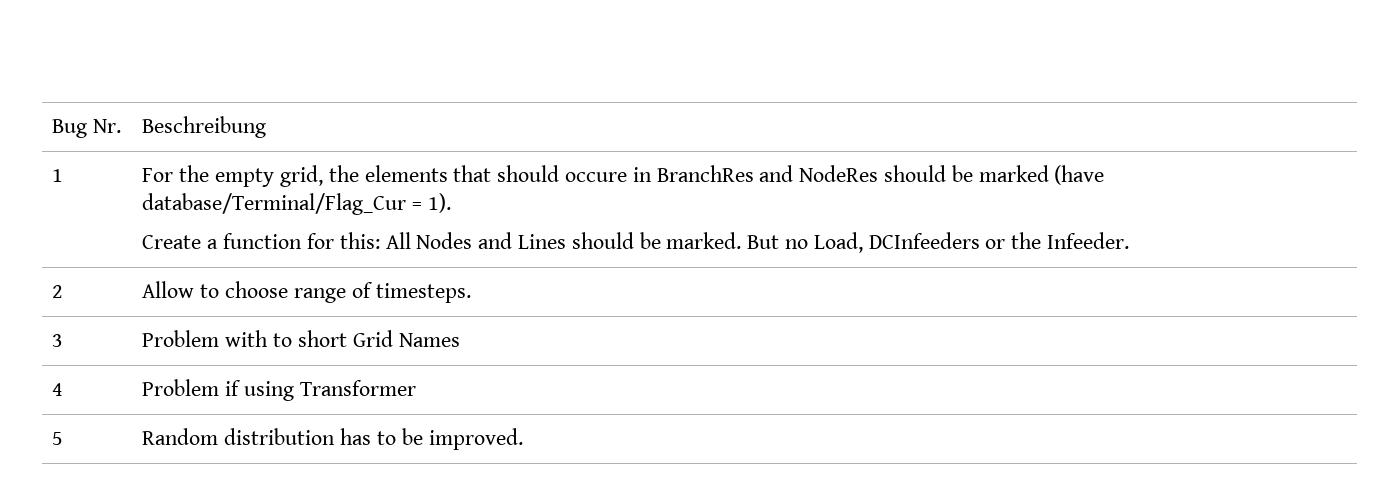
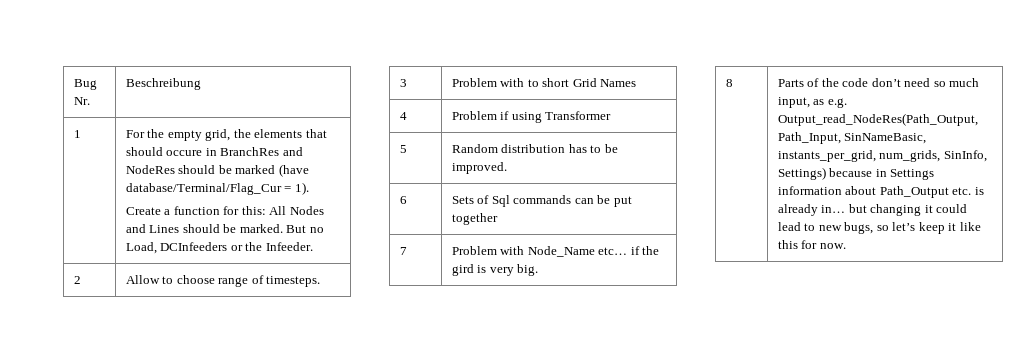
(523, 439) none -> [399,196,407,204] [451,195,632,207] [451,213,498,225] [399,247,407,255] [451,246,660,257] [451,264,539,276] [725,79,733,87] [777,78,980,87] [777,97,847,108] [777,113,978,126] [777,132,927,144] [777,150,987,162] [777,167,935,180] [777,186,984,198] [777,204,968,216] [777,222,981,234] [777,240,846,249] // 6 | Sets of Sql commands can be put together // 7 | Problem with Node_Name etc… if the gird is very big. // 8 | Parts of the code don’t need so much input, as e.g. Output_read_NodeRes(Path_Output, Path_Input, SinNameBasic, instants_per_grid, num_grids, SinInfo, Settings) because in Settings information about Path_Output etc. is already in… but changing it could lead to new bugs, so let’s keep it like this for now.

